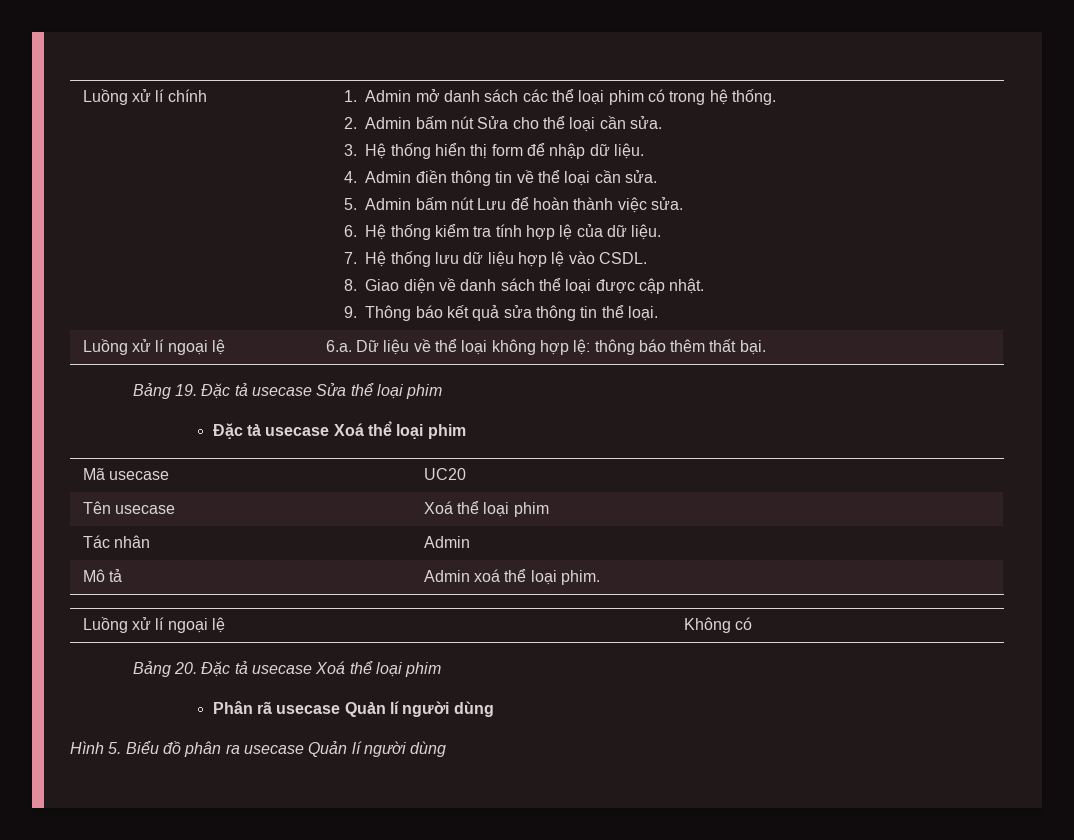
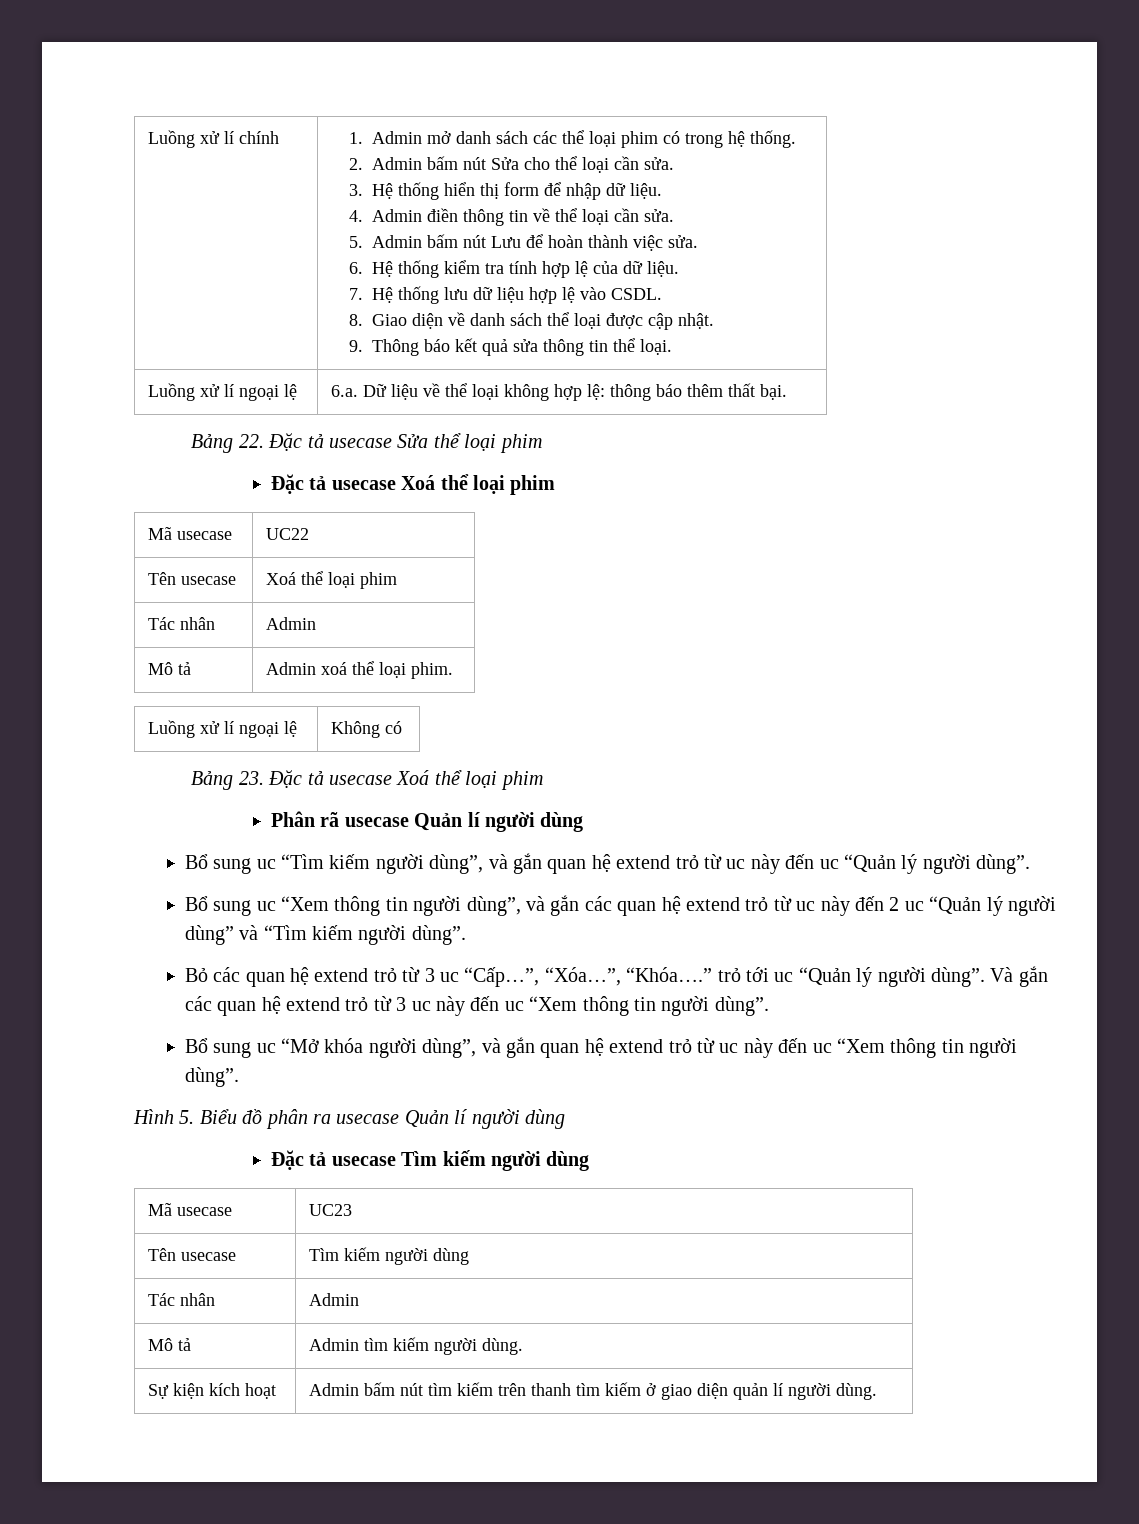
[174,384,197,396] 19. -> [238,434,264,448] 22.
[423,468,466,480] UC20 -> [266,528,310,540] UC22
[173,662,197,674] 20. -> [238,771,264,785] 23.
(494, 709) none -> [184,853,1031,874] [184,895,1056,916] [184,925,466,945] [184,966,1048,987] [184,996,769,1016] [184,1037,1018,1058] [184,1067,239,1087] // Bổ sung uc “Tìm kiếm người dùng”, và gắn quan hệ extend trỏ từ uc này đến uc “Quản lý người dùng”. // Bổ sung uc “Xem thông tin người dùng”, và gắn các quan hệ extend trỏ từ uc này đến 2 uc “Quản lý người dùng” và “Tìm kiếm người dùng”. // Bỏ các quan hệ extend trỏ từ 3 uc “Cấp…”, “Xóa…”, “Khóa….” trỏ tới uc “Quản lý người dùng”. Và gắn các quan hệ extend trỏ từ 3 uc này đến uc “Xem thông tin người dùng”. // Bổ sung uc “Mở khóa người dùng”, và gắn quan hệ extend trỏ từ uc này đến uc “Xem thông tin người dùng”.
(447, 749) none -> [270,1150,590,1171] [148,1203,233,1216] [309,1204,353,1216] [148,1248,237,1261] [309,1247,470,1265] [148,1293,216,1306] [309,1293,360,1306] [148,1338,192,1351] [309,1337,524,1355] [148,1383,277,1399] [309,1382,878,1400] // Đặc tả usecase Tìm kiếm người dùng // Mã usecase | UC23 // Tên usecase | Tìm kiếm người dùng // Tác nhân | Admin // Mô tả | Admin tìm kiếm người dùng. // Sự kiện kích hoạt | Admin bấm nút tìm kiếm trên thanh tìm kiếm ở giao diện quản lí người dùng.

